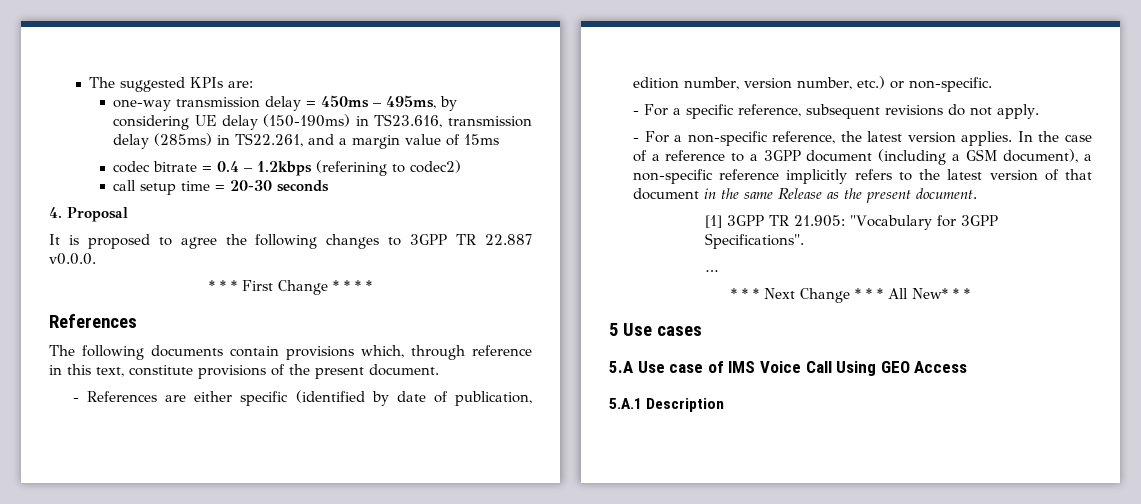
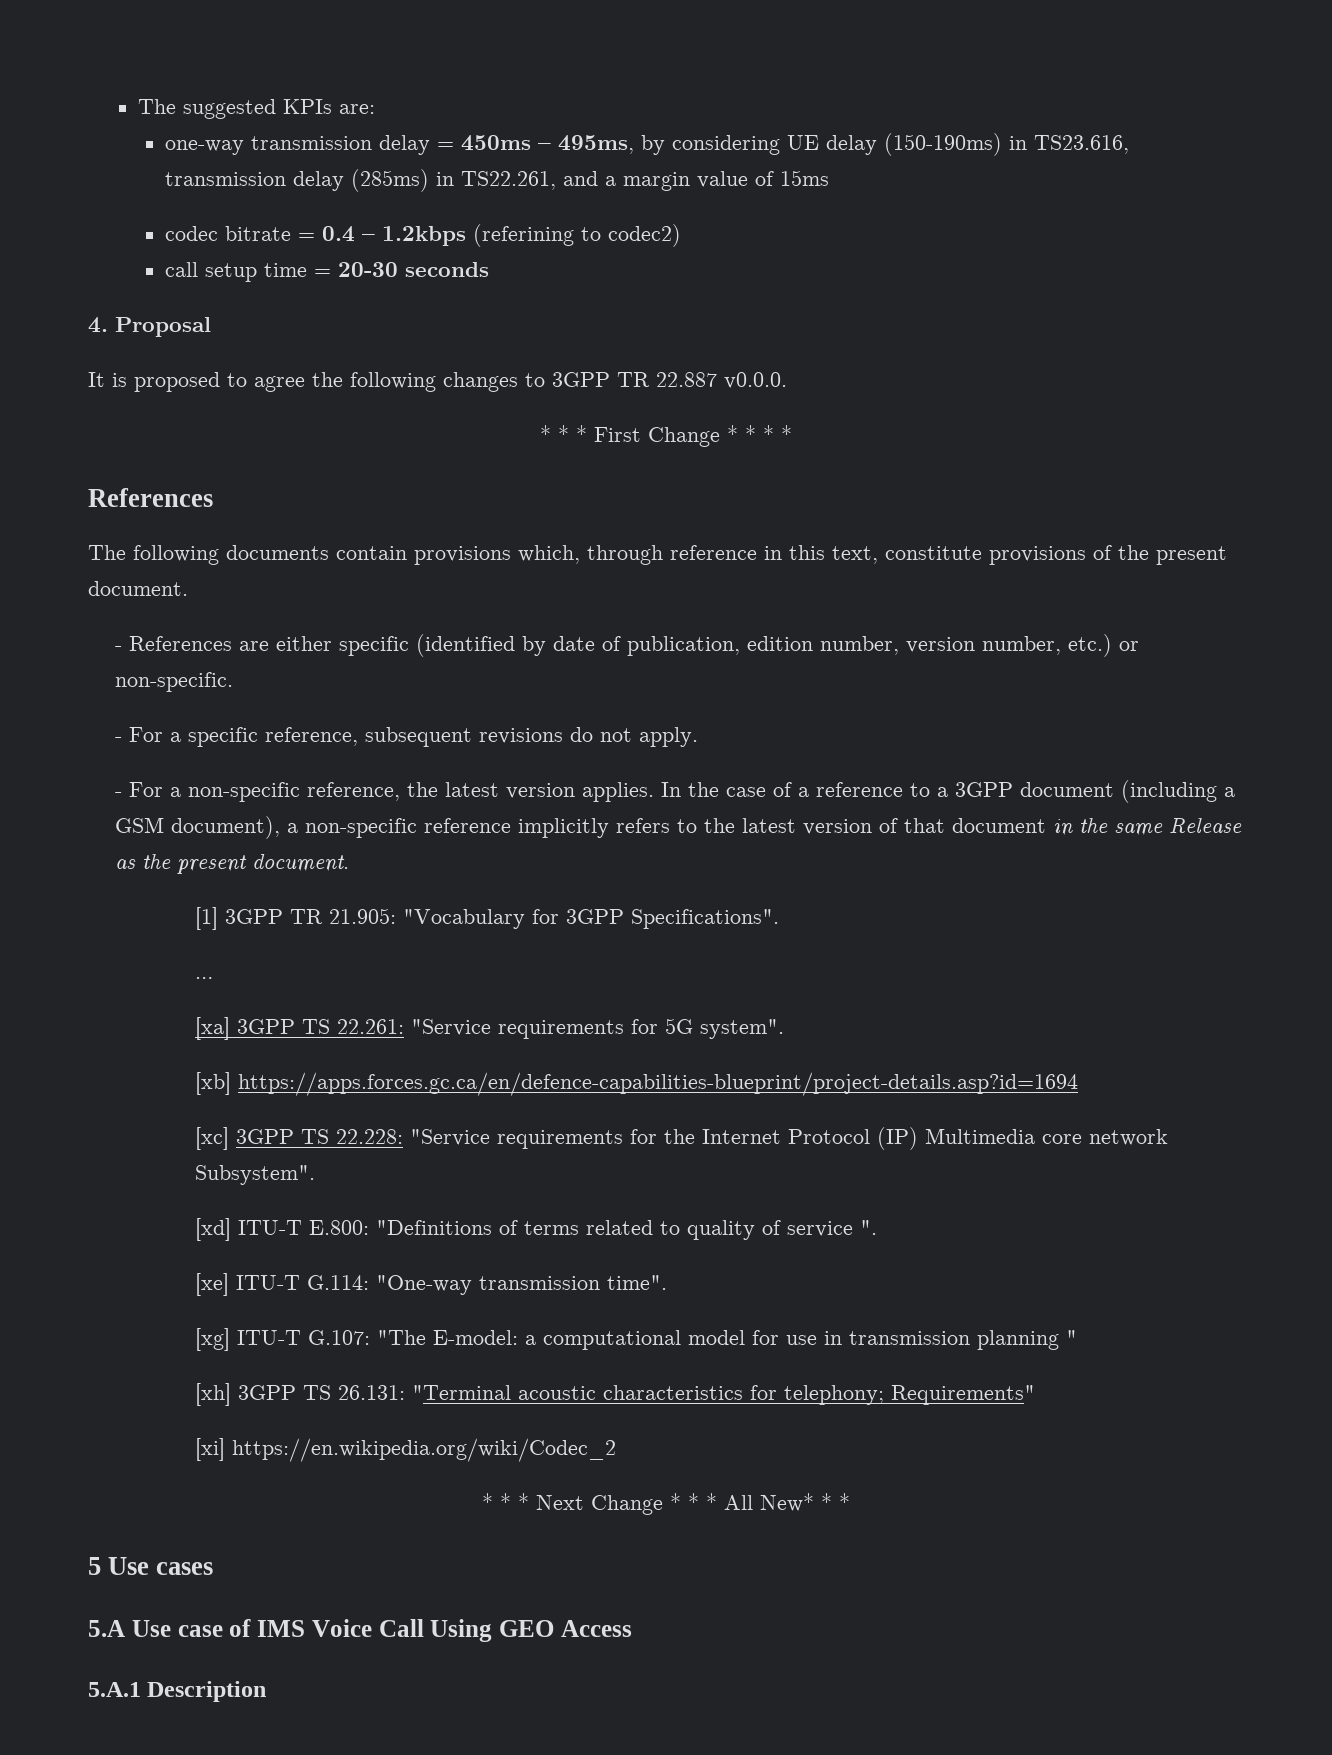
(718, 271) none -> [194,1017,784,1040] [194,1072,1078,1096] [194,1127,1168,1150] [194,1165,315,1185] [194,1218,877,1241] [194,1273,667,1296] [194,1328,1077,1351] [194,1383,1035,1406] [194,1438,616,1462] // [xa] 3GPP TS 22.261: "Service requirements for 5G system". // [xb] https://apps.forces.gc.ca/en/defence-capabilities-blueprint/project-details.asp?id=1694 // [xc] 3GPP TS 22.228: "Service requirements for the Internet Protocol (IP) Multimedia core network Subsystem". // [xd] ITU-T E.800: "Definitions of terms related to quality of service ". // [xe] ITU-T G.114: "One-way transmission time". // [xg] ITU-T G.107: "The E-model: a computational model for use in transmission planning " // [xh] 3GPP TS 26.131: "Terminal acoustic characteristics for telephony; Requirements" // [xi] https://en.wikipedia.org/wiki/Codec_2

